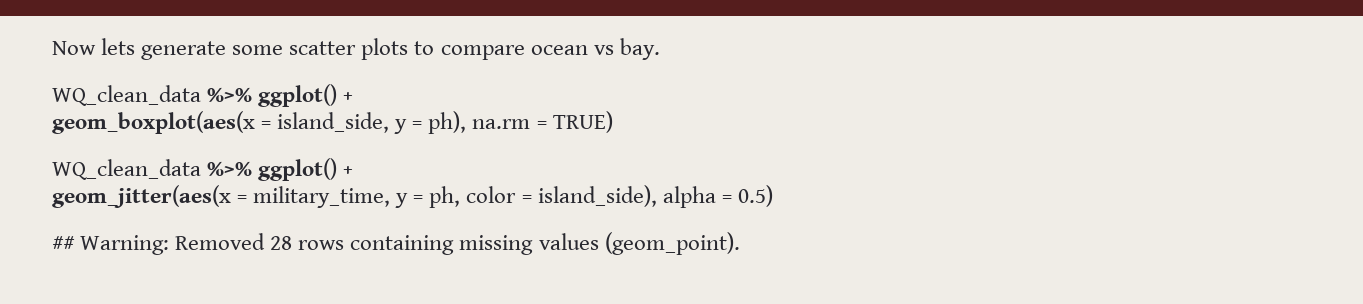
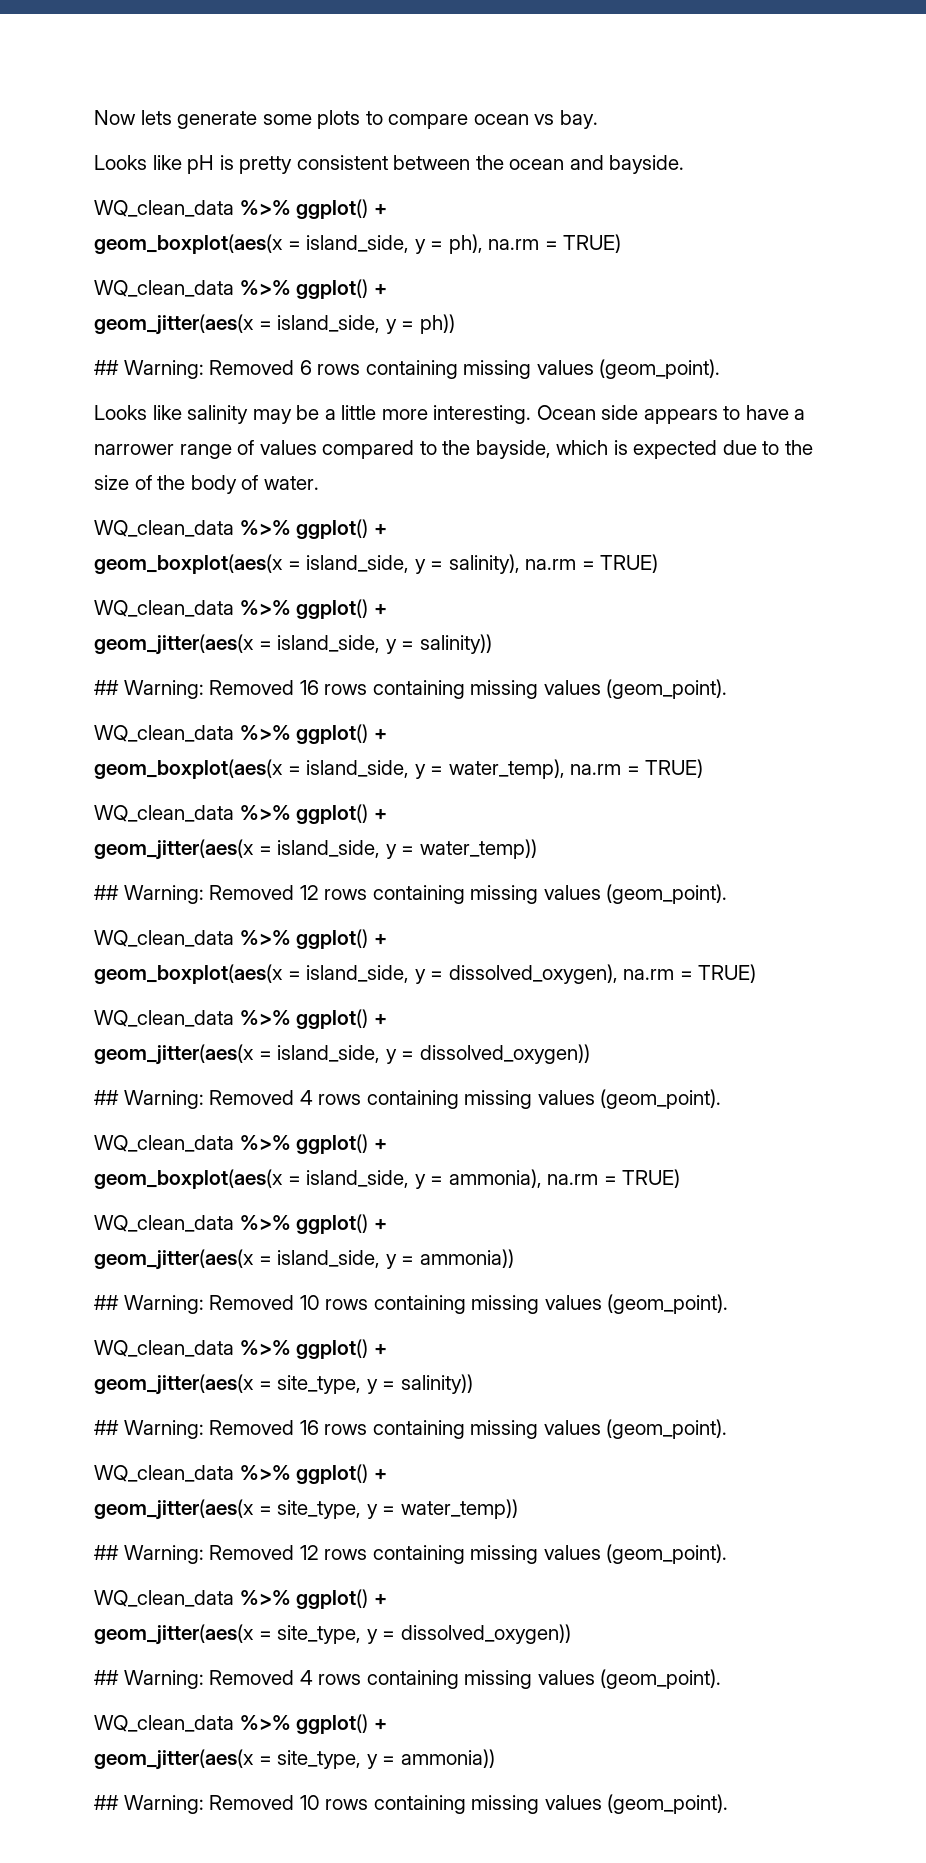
[289,41,357,55] scatter -> (312, 119) none
(660, 49) none -> [94,155,685,174] // Looks like pH is pretty consistent between the ocean and bayside.
[253,185,773,208] [52,232,740,255] military_time, y = ph, color = island_side), alpha = 0.5) // ## Warning: Removed 28 rows containing missing values (geom_point). -> [277,314,455,334] [94,359,721,379] [94,405,806,424] [94,440,813,459] [94,475,319,494] [94,519,387,539] [94,554,659,574] [94,599,387,619] [94,634,492,655] [94,679,728,699] [94,724,387,744] [94,759,704,779] [94,804,387,824] [94,839,537,860] [94,884,728,904] [94,929,387,949] [94,964,757,984] [94,1009,387,1029] [94,1044,590,1065] [94,1089,722,1109] [94,1134,387,1154] [94,1169,681,1189] [94,1214,387,1234] [94,1249,514,1270] [94,1294,729,1314] [94,1339,387,1359] [94,1374,473,1395] [94,1419,728,1439] [94,1464,387,1484] [94,1499,518,1520] [94,1544,728,1564] [94,1589,387,1609] [94,1624,571,1645] [94,1669,722,1689] [94,1714,387,1734] [94,1749,495,1770] [94,1794,729,1814] island_side, y = ph)) // ## Warning: Removed 6 rows containing missing values (geom_point). // Looks like salinity may be a little more interesting. Ocean side appears to have a narrower range of values compared to the bayside, which is expected due to the size of the body of water. // WQ_clean_data %>% ggplot() + // geom_boxplot(aes(x = island_side, y = salinity), na.rm = TRUE) // WQ_clean_data %>% ggplot() + // geom_jitter(aes(x = island_side, y = salinity)) // ## Warning: Removed 16 rows containing missing values (geom_point). // WQ_clean_data %>% ggplot() + // geom_boxplot(aes(x = island_side, y = water_temp), na.rm = TRUE) // WQ_clean_data %>% ggplot() + // geom_jitter(aes(x = island_side, y = water_temp)) // ## Warning: Removed 12 rows containing missing values (geom_point). // WQ_clean_data %>% ggplot() + // geom_boxplot(aes(x = island_side, y = dissolved_oxygen), na.rm = TRUE) // WQ_clean_data %>% ggplot() + // geom_jitter(aes(x = island_side, y = dissolved_oxygen)) // ## Warning: Removed 4 rows containing missing values (geom_point). // WQ_clean_data %>% ggplot() + // geom_boxplot(aes(x = island_side, y = ammonia), na.rm = TRUE) // WQ_clean_data %>% ggplot() + // geom_jitter(aes(x = island_side, y = ammonia)) // ## Warning: Removed 10 rows containing missing values (geom_point). // WQ_clean_data %>% ggplot() + // geom_jitter(aes(x = site_type, y = salinity)) // ## Warning: Removed 16 rows containing missing values (geom_point). // WQ_clean_data %>% ggplot() + // geom_jitter(aes(x = site_type, y = water_temp)) // ## Warning: Removed 12 rows containing missing values (geom_point). // WQ_clean_data %>% ggplot() + // geom_jitter(aes(x = site_type, y = dissolved_oxygen)) // ## Warning: Removed 4 rows containing missing values (geom_point). // WQ_clean_data %>% ggplot() + // geom_jitter(aes(x = site_type, y = ammonia)) // ## Warning: Removed 10 rows containing missing values (geom_point).

